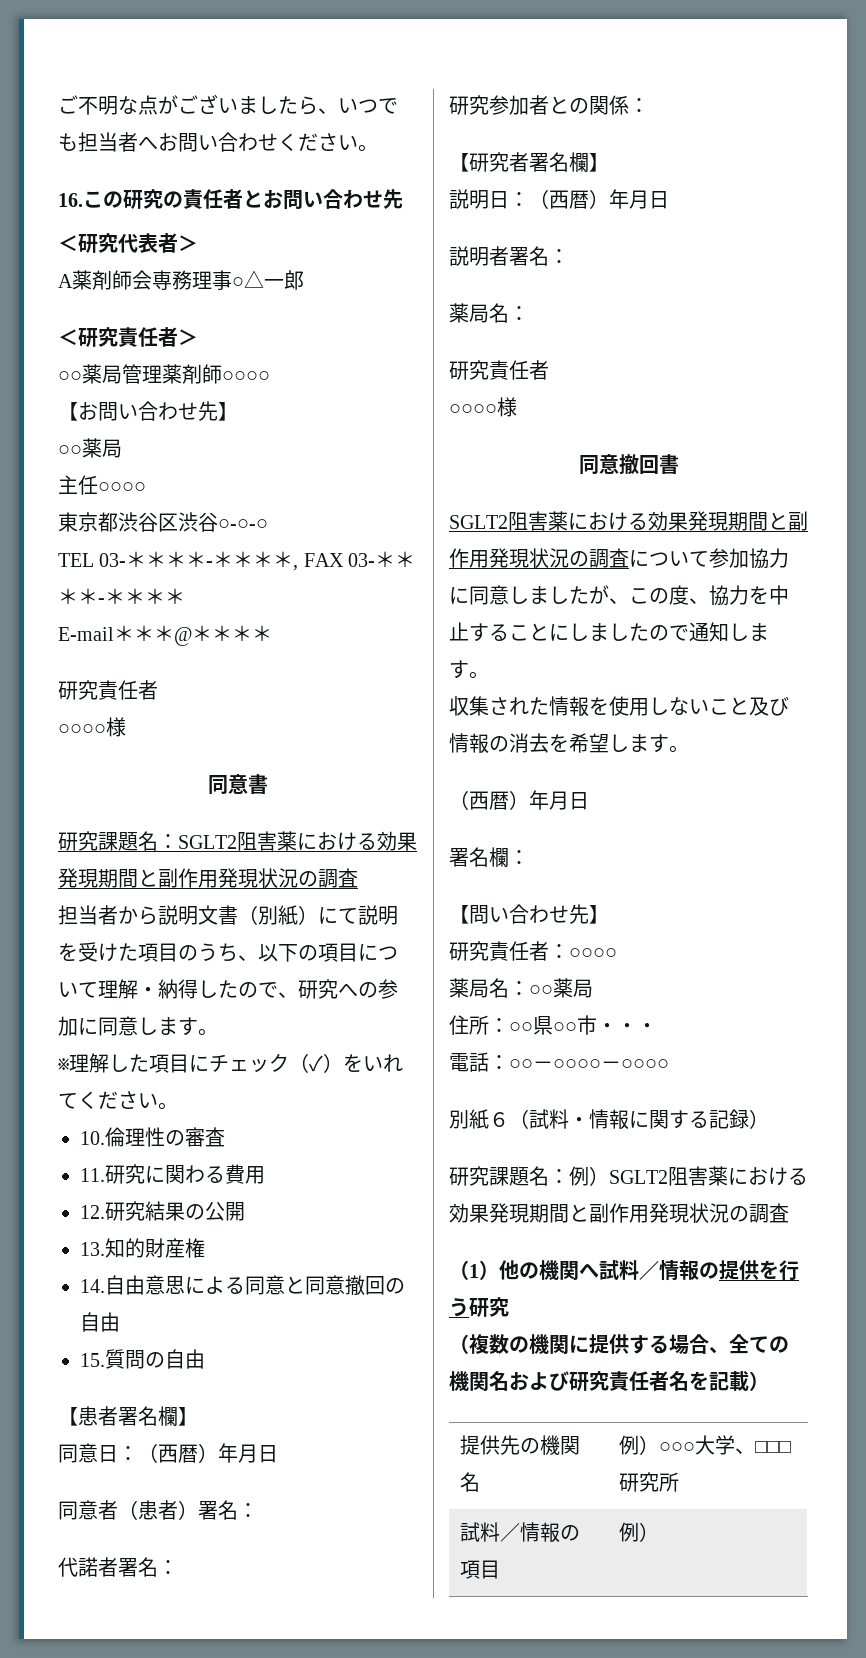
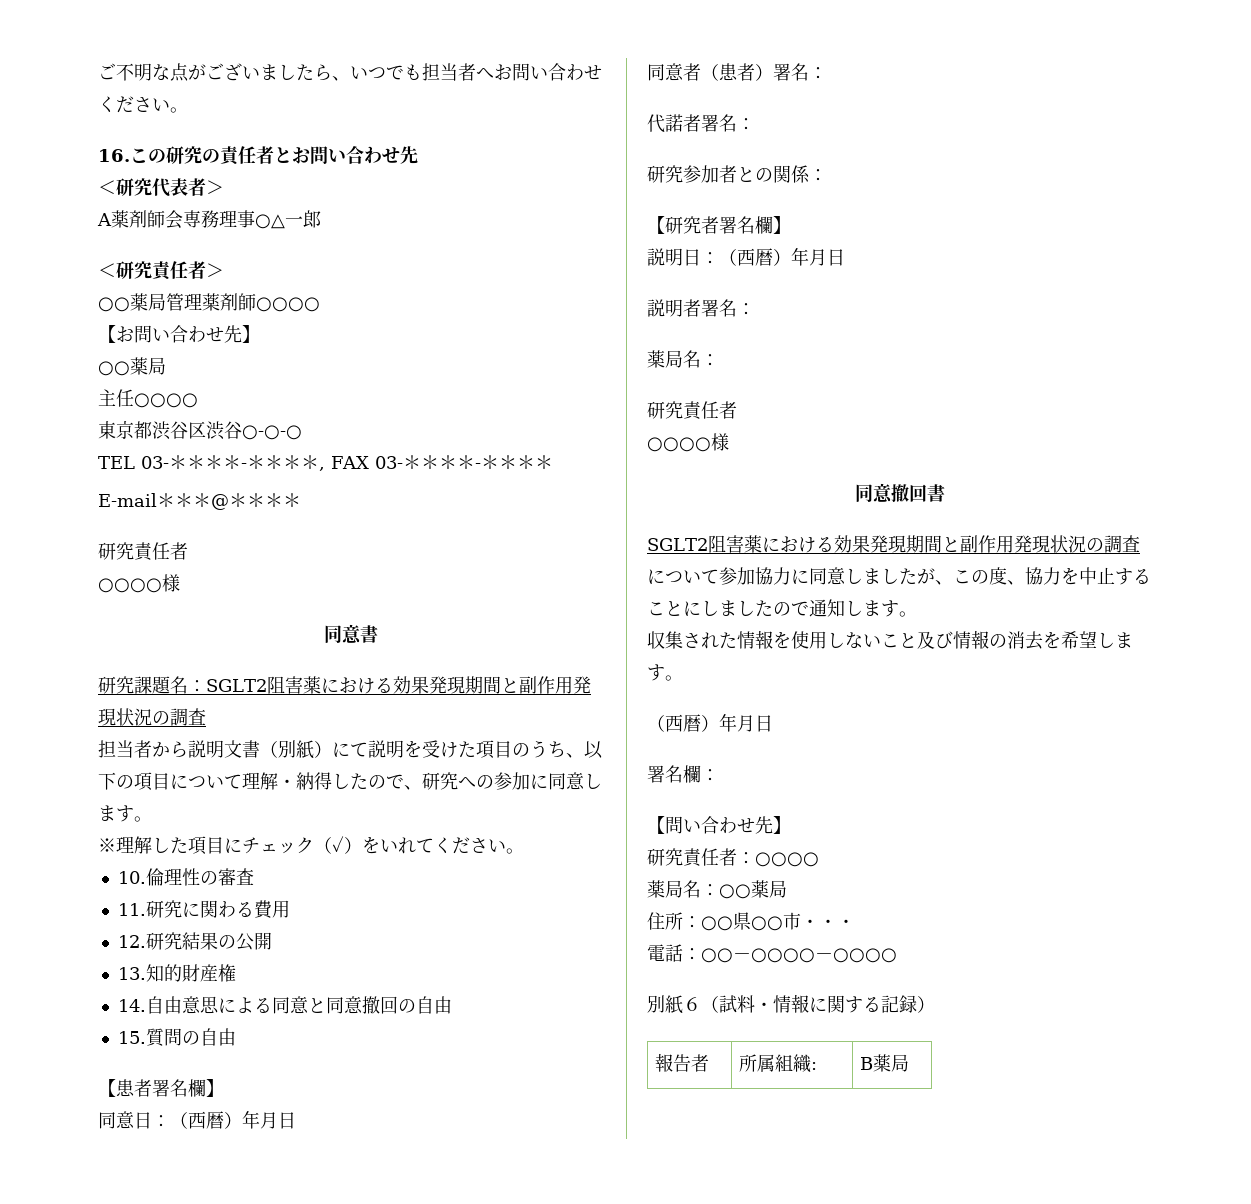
[449,1166,808,1186] [449,1203,789,1223] [449,1260,799,1281] [449,1297,509,1317] [449,1334,789,1354] [449,1371,769,1391] [460,1435,581,1455] [460,1472,481,1492] [619,1435,793,1455] [619,1472,680,1492] [460,1522,581,1543] [460,1560,501,1579] [619,1522,660,1542] // 研究課題名：例）SGLT2阻害薬における効果発現期間と副作用発現状況の調査 // （1）他の機関へ試料／情報の提供を行う研究 // （複数の機関に提供する場合、全ての機関名および研究責任者名を記載） // 提供先の機関名 | 例）○○○大学、□□□研究所 // 試料／情報の項目 | 例） -> [655,1053,710,1072] [739,1054,818,1073] [860,1054,910,1072] // 報告者 | 所属組織: | B薬局

